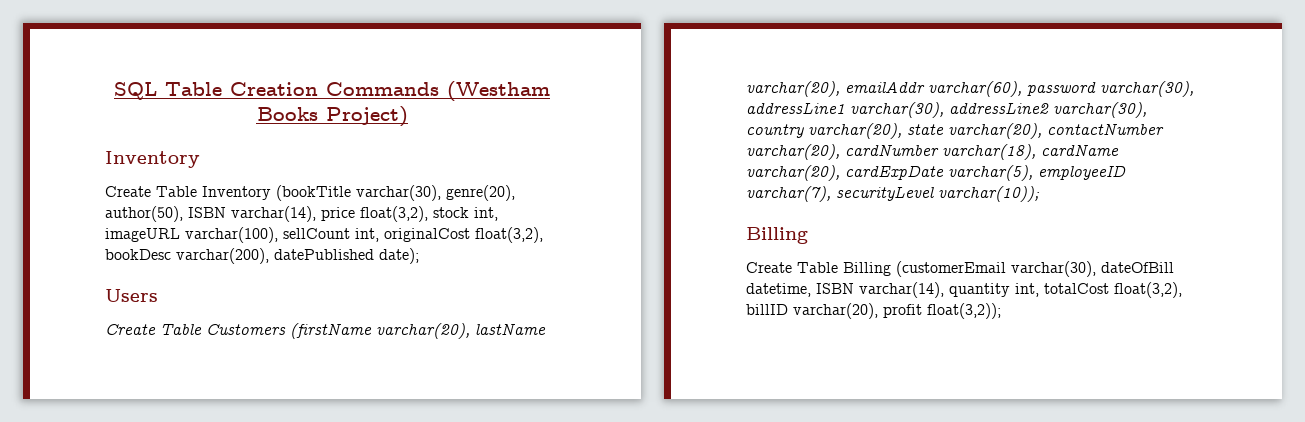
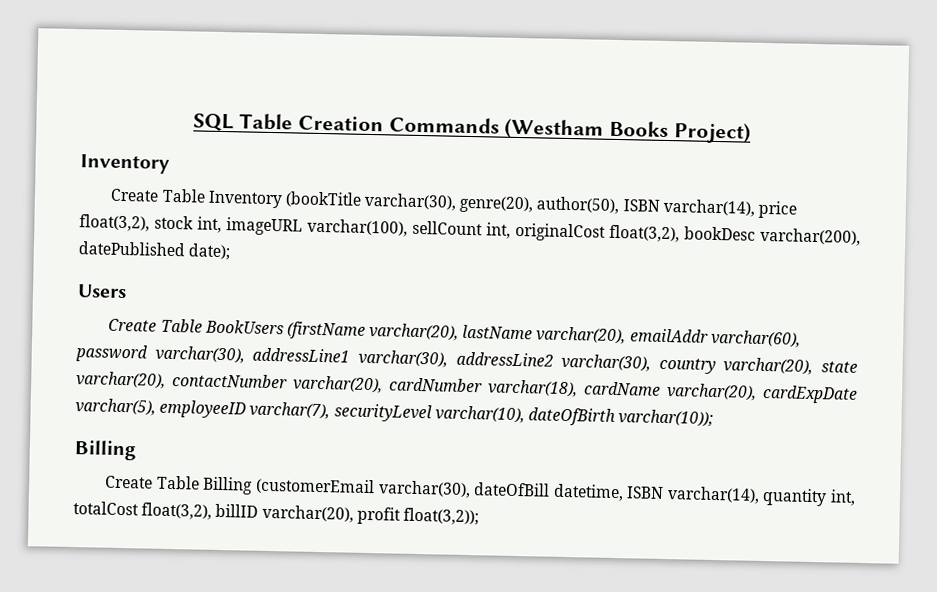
[206,324,286,335] Customers -> [204,319,284,335] BookUsers
(934, 193) none -> [434,405,616,427] varchar(10), dateOfBirth

